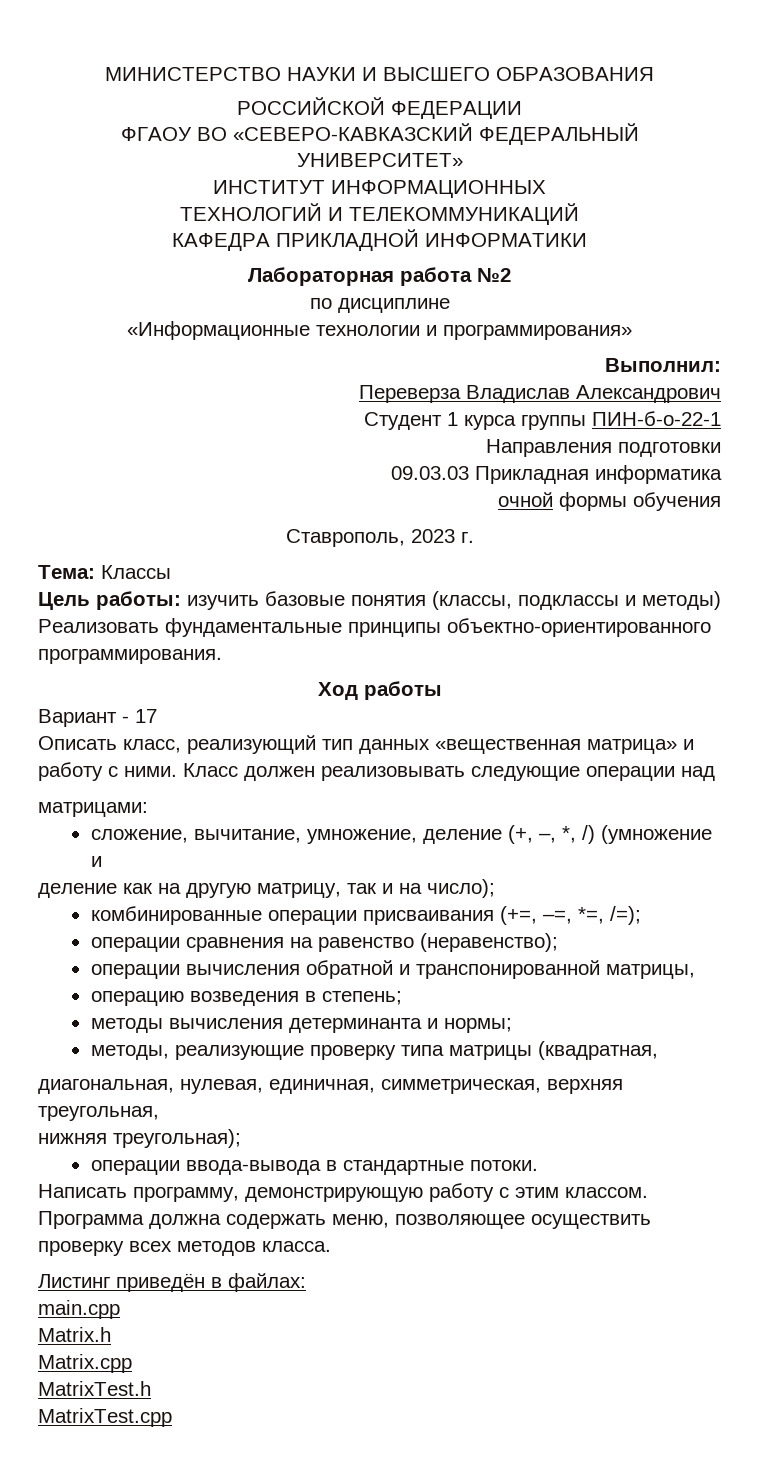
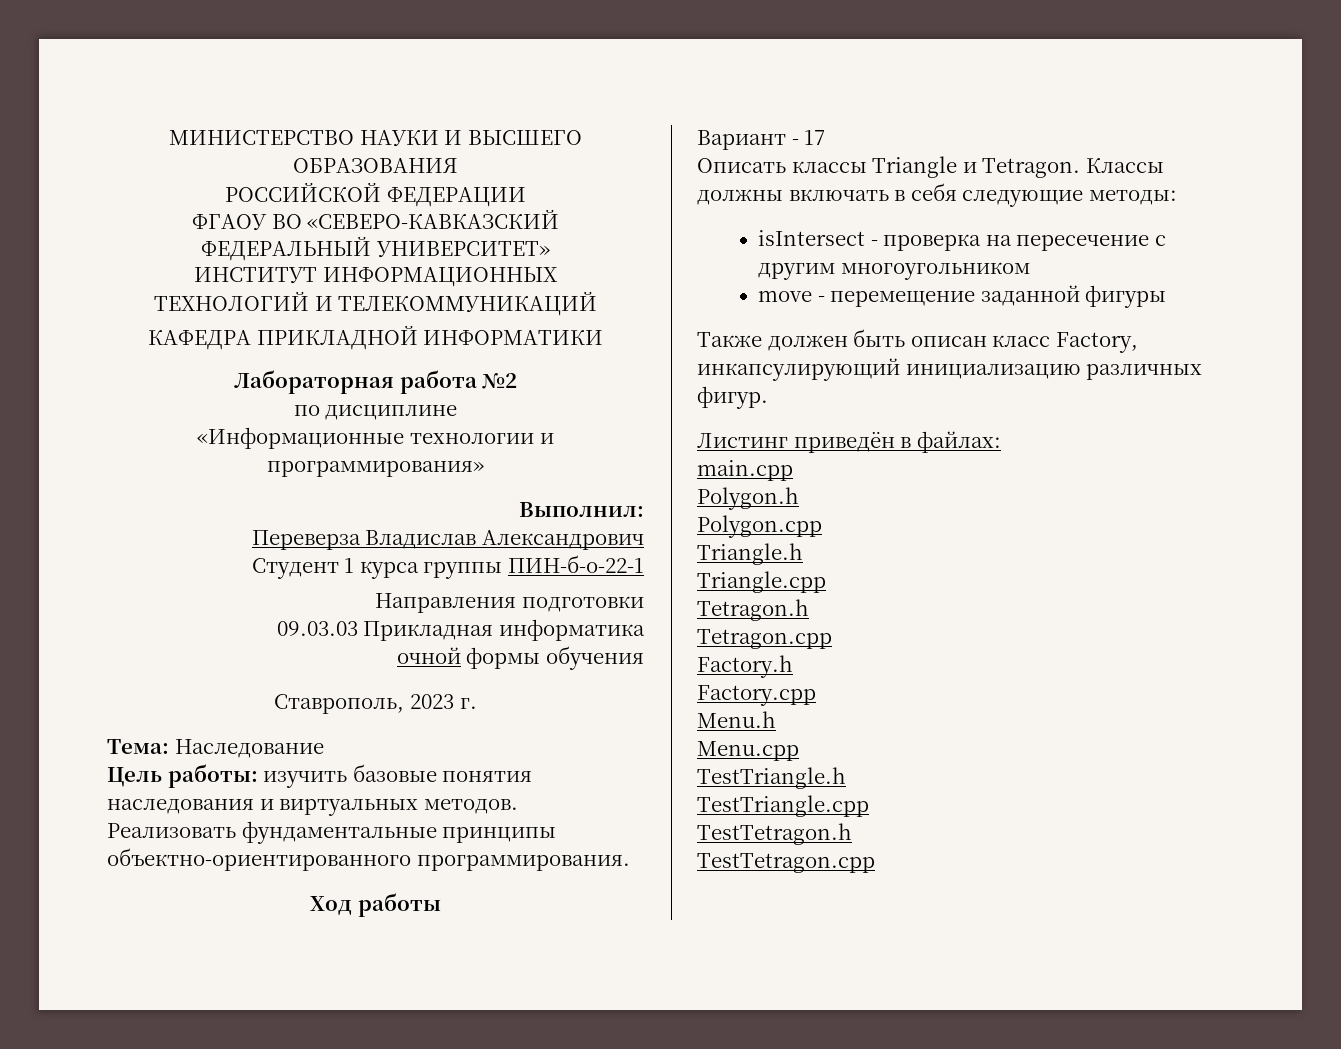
[101,565,171,579] Классы -> [174,739,324,758] Наследование
[432,591,721,610] (классы, подклассы и методы) -> [107,799,518,816] наследования и виртуальных методов.
[123,735,694,754] [38,762,715,781] [38,802,148,817] [90,825,712,844] [90,856,102,867] [38,879,495,898] [90,906,641,925] [90,933,558,952] [90,960,695,979] [90,991,402,1006] [90,1018,512,1033] [90,1041,658,1060] [38,1079,623,1094] [38,1106,159,1121] [38,1129,241,1148] [90,1160,538,1175] [38,1183,648,1202] [38,1211,651,1229] [38,1241,331,1256] класс, реализующий тип данных «вещественная матрица» и работу с ними. Класс должен реализовывать следующие операции над // матрицами: // сложение, вычитание, умножение, деление (+, –, *, /) (умножение и // деление как на другую матрицу, так и на число); // комбинированные операции присваивания (+=, –=, *=, /=); // операции сравнения на равенство (неравенство); // операции вычисления обратной и транспонированной матрицы, // операцию возведения в степень; // методы вычисления детерминанта и нормы; // методы, реализующие проверку типа матрицы (квадратная, // диагональная, нулевая, единичная, симметрическая, верхняя треугольная, // нижняя треугольная); // операции ввода-вывода в стандартные потоки. // Написать программу, демонстрирующую работу с этим классом. Программа должна содержать меню, позволяющее осуществить проверку всех методов класса. -> [791,156,1164,178] [697,183,1177,207] [758,230,1166,251] [758,262,1030,280] [758,285,1167,308] [697,329,1138,353] [697,358,1203,381] [697,386,768,409] классы Triangle и Tetragon. Классы должны включать в себя следующие методы: // isIntersect - проверка на пересечение с другим многоугольником // move - перемещение заданной фигуры // Также должен быть описан класс Factory, инкапсулирующий инициализацию различных фигур.
[38,1327,111,1342] [38,1354,132,1373] [38,1381,151,1396] [38,1408,172,1427] Matrix.h // Matrix.cpp // MatrixTest.h // MatrixTest.cpp -> [697,487,799,510] [697,515,822,538] [697,543,803,565] [697,571,826,593] [697,599,809,621] [697,629,832,649] [697,655,793,678] [697,685,816,706] [697,711,776,728] [697,741,799,761] [697,767,846,789] [697,795,869,817] [697,823,852,845] [697,853,875,873] Polygon.h // Polygon.cpp // Triangle.h // Triangle.cpp // Tetragon.h // Tetragon.cpp // Factory.h // Factory.cpp // Menu.h // Menu.cpp // TestTriangle.h // TestTriangle.cpp // TestTetragon.h // TestTetragon.cpp

